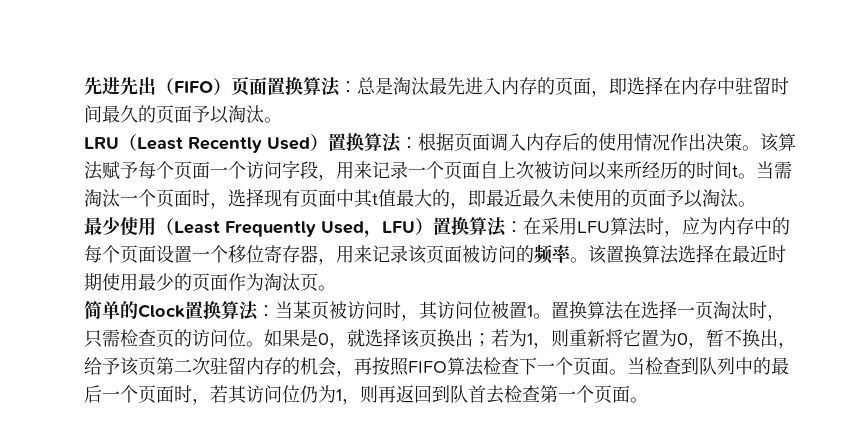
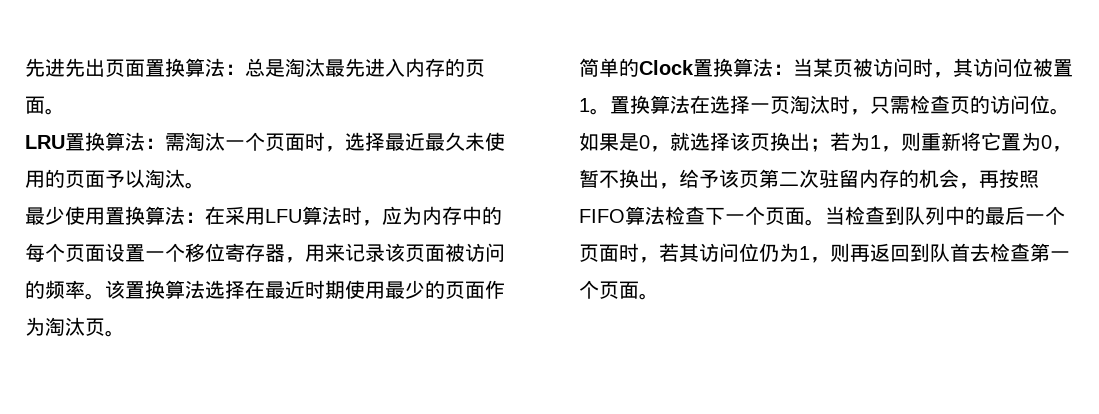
[156,77,231,95] （FIFO） -> (105, 67) none
[591,76,789,97] [84,105,282,124] [84,132,796,153] [84,160,774,181] ，即选择在内存中驻留时间最久的页面予以淘汰。 // LRU（Least Recently Used）置换算法：根据页面调入内存后的使用情况作出决策。该算法赋予每个页面一个访问字段，用来记录一个页面自上次被访问以来所经历的时间t。当 -> [45,108,65,115] [25,132,165,151] 。 // LRU置换算法：
[264,189,486,209] 现有页面中其t值最大的，即 -> (385, 141) none
[156,217,433,238] （Least Frequently Used，LFU） -> (105, 216) none

